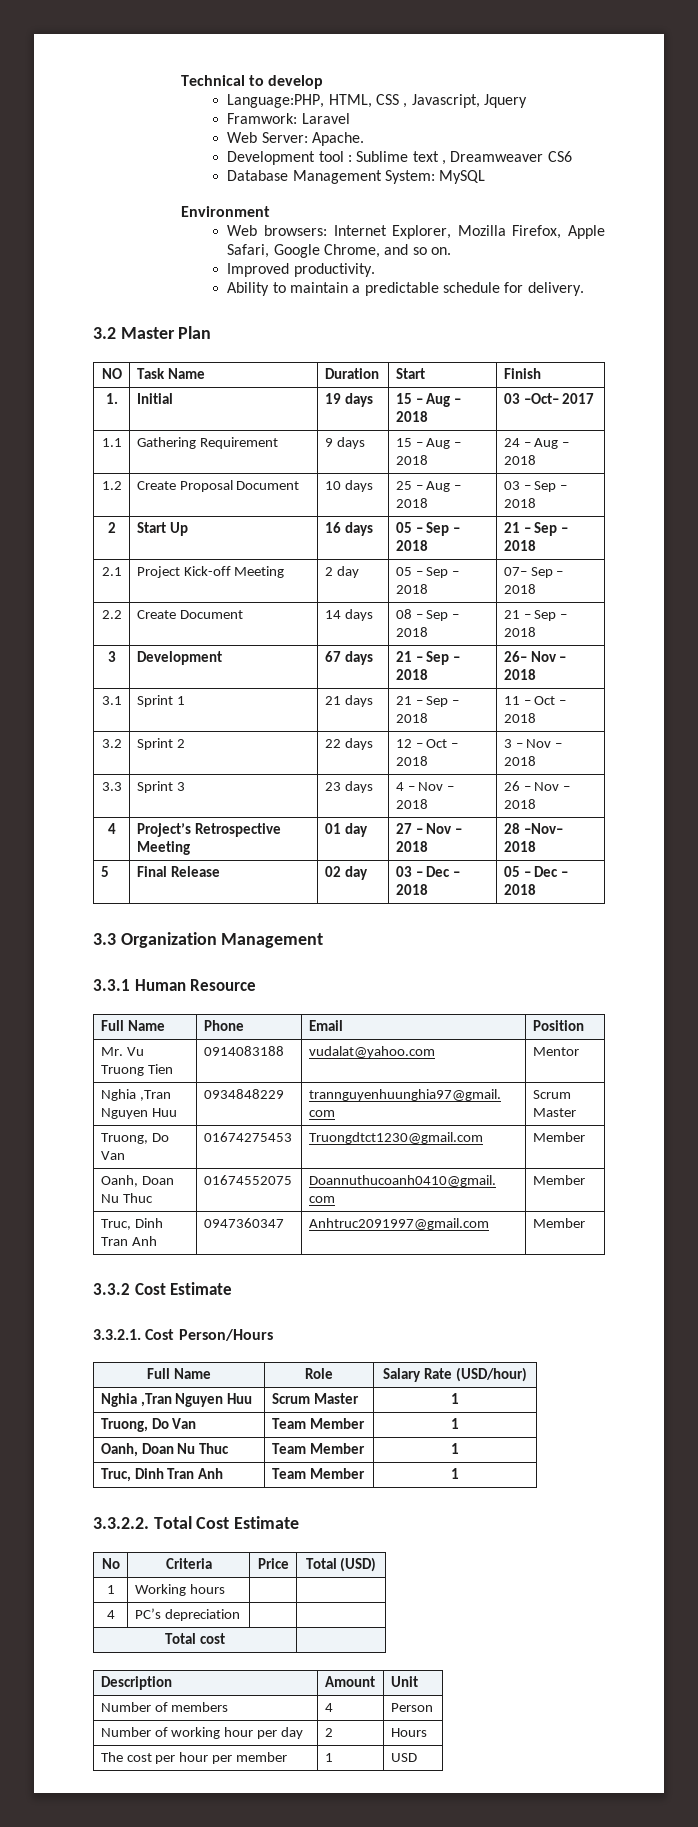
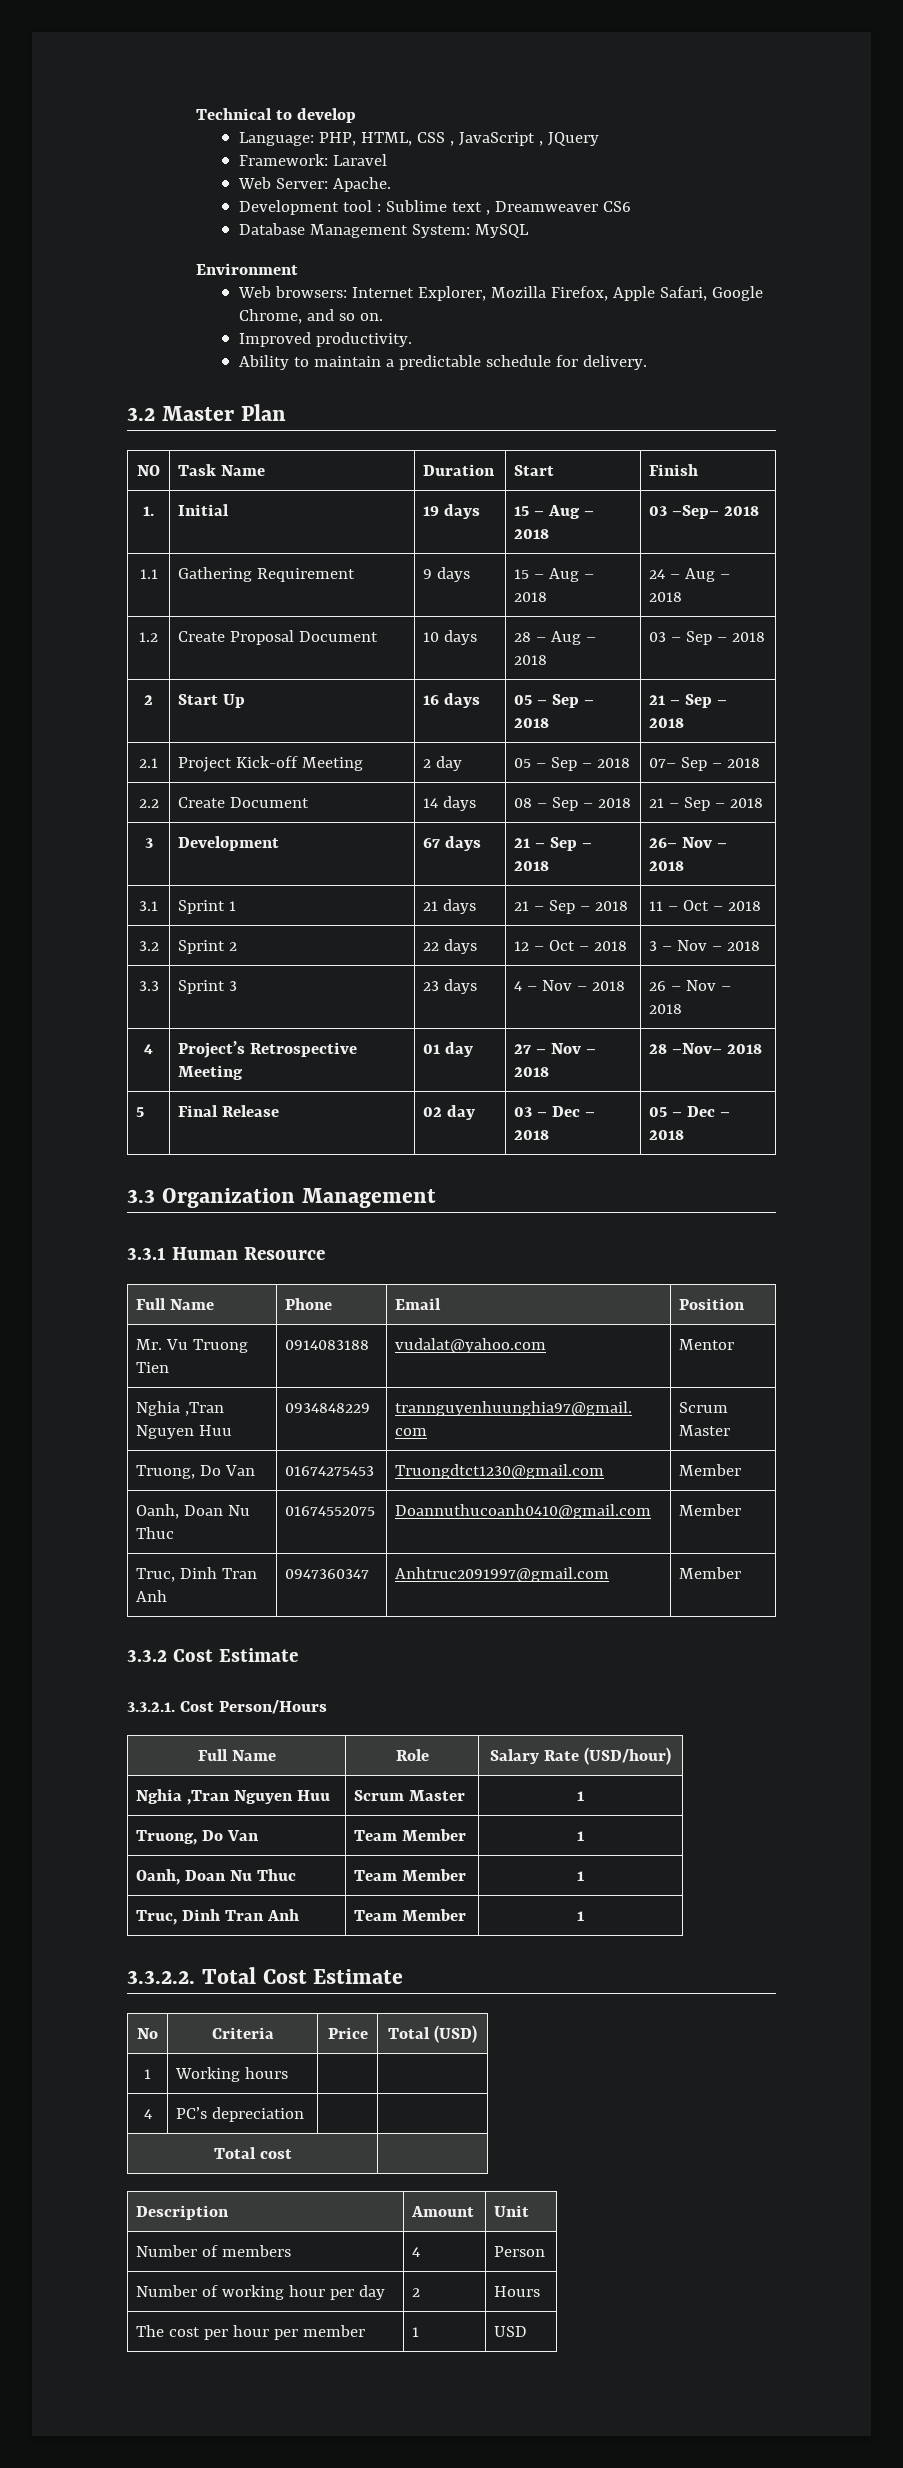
[227,94,325,108] Language:PHP, -> [238,132,356,146] Language: PHP,
[411,94,527,108] [227,113,298,124] Javascript, Jquery // Framwork: -> [458,132,599,146] [238,154,328,166] JavaScript , JQuery // Framework:
[523,393,595,404] –Oct– 2017 -> [672,505,760,519] –Sep– 2018
[395,481,412,490] 25 -> [514,632,532,642] 28

